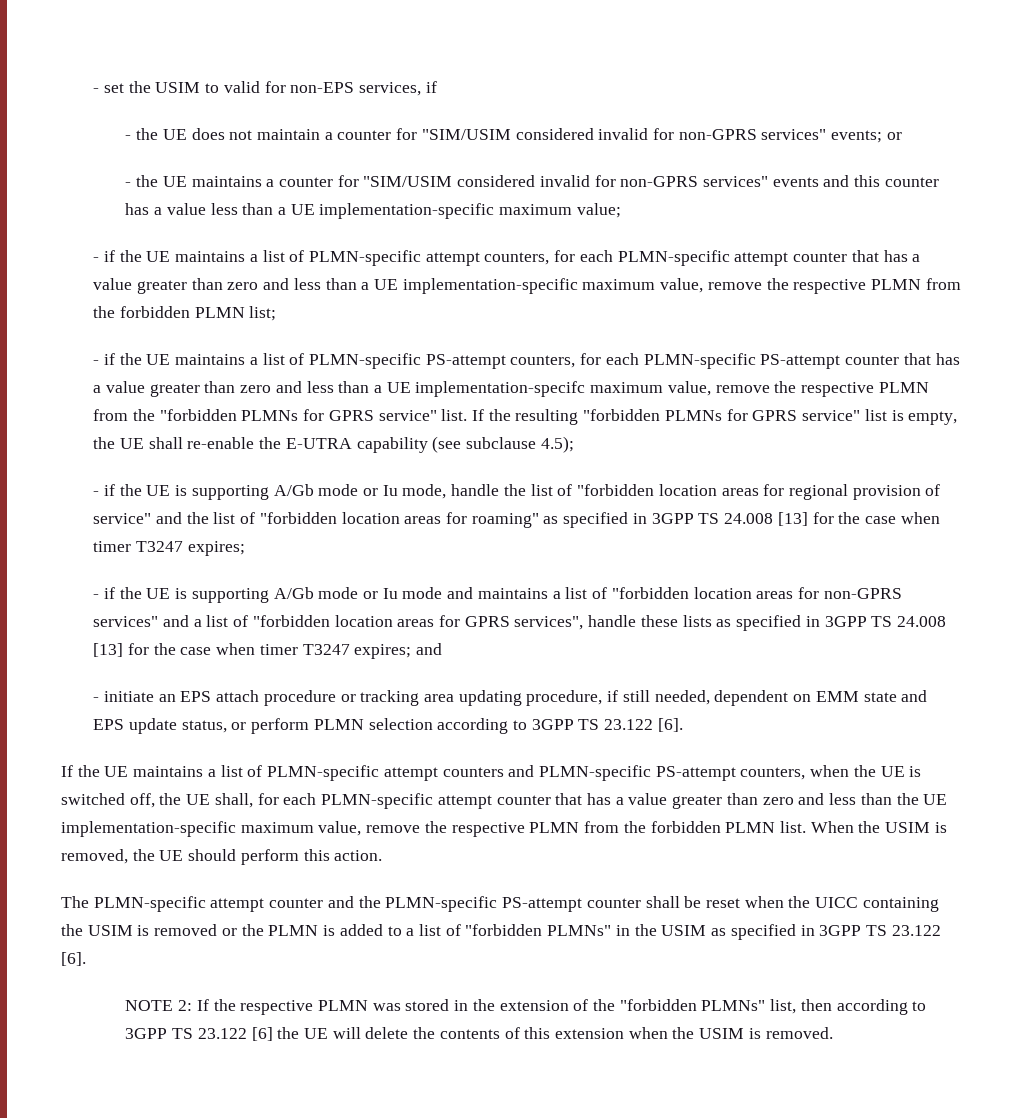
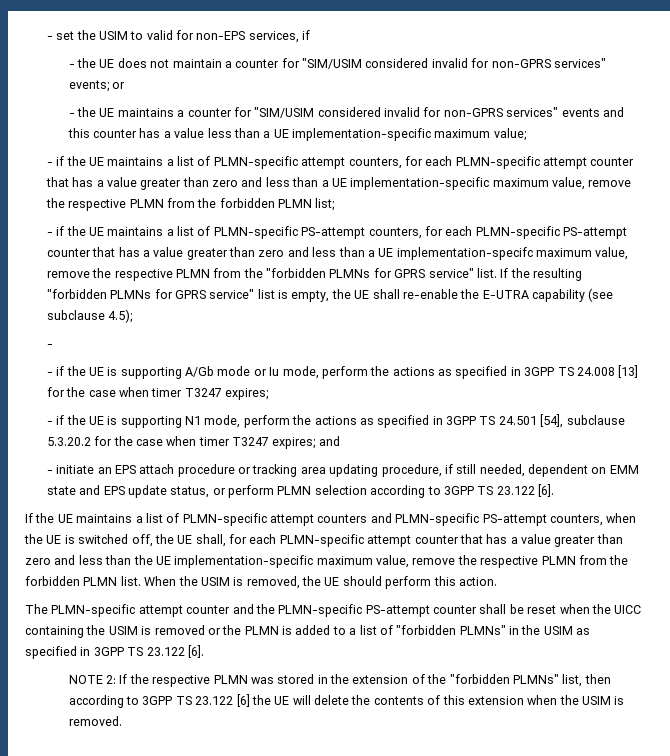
(100, 493) none -> [46,372,53,376] // -
[451,484,941,500] [93,512,539,528] handle the list of "forbidden location areas for regional provision of service" and the list of "forbidden location areas for roaming" -> [321,366,435,379] perform the actions
[273,587,902,599] [93,615,946,631] [93,643,124,657] A/Gb mode or Iu mode and maintains a list of "forbidden location areas for non-GPRS services" and a list of "forbidden location areas for GPRS services", handle these lists as specified in 3GPP TS 24.008 [13] -> [185,414,625,428] [46,437,91,446] N1 mode, perform the actions as specified in 3GPP TS 24.501 [54], subclause 5.3.20.2

